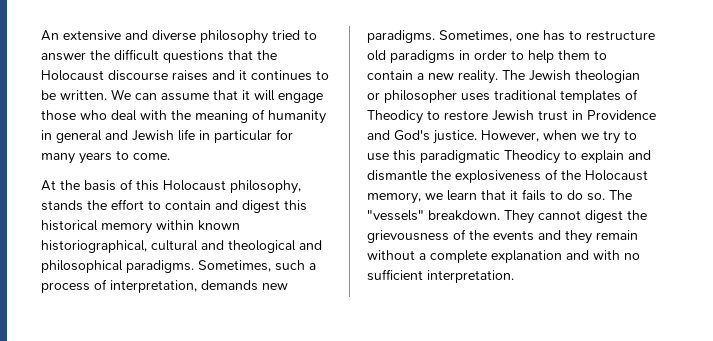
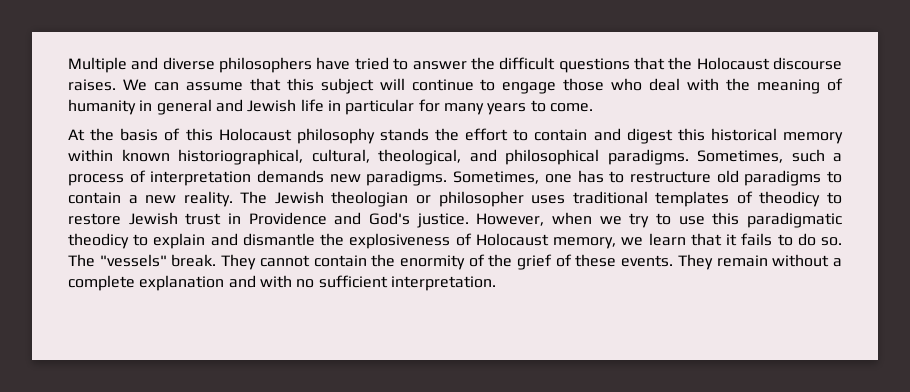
[41,30,268,44] An extensive and diverse philosophy -> [68,57,351,73] Multiple and diverse philosophers have
[172,70,329,81] [41,89,275,101] raises and it continues to be written. We can assume that it will -> [68,78,496,94] raises. We can assume that this subject will continue to
[230,180,301,194] philosophy, -> [296,128,375,144] philosophy
[151,240,296,253] cultural and theological -> [311,149,461,165] cultural, theological,
[110,280,197,293] interpretation, -> [150,171,252,186] interpretation
[459,50,590,63] in order to help them -> (822, 178) none
[367,110,423,124] Theodicy -> [759,191,821,207] theodicy
[504,150,560,164] Theodicy -> [68,233,129,249] theodicy
[561,170,581,180] the -> (472, 239) none
[428,210,500,221] breakdown. -> [171,254,217,267] break.
[585,210,647,223] [367,229,592,244] digest the grievousness of the events and they -> [313,254,713,270] contain the enormity of the grief of these events. They

